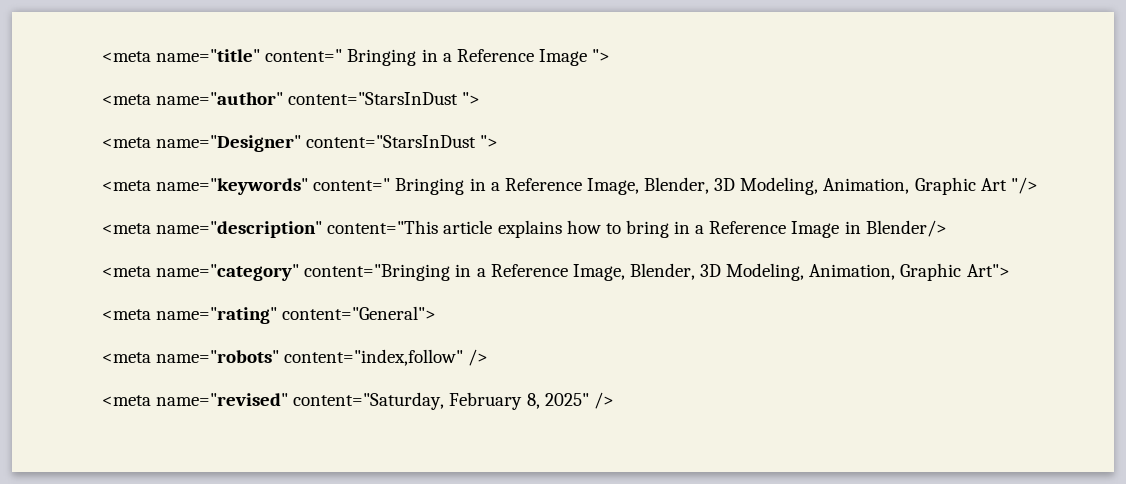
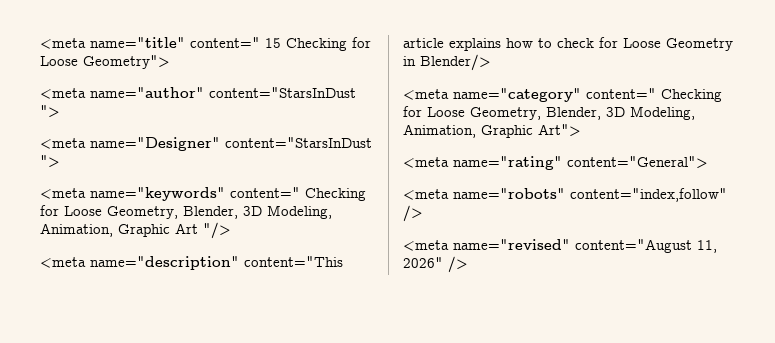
[347,49,611,66] Bringing in a Reference Image "> -> [265,37,371,51] [40,55,170,69] 15 Checking for Loose Geometry">
[395,178,639,195] Bringing in a Reference Image, -> [305,188,366,201] [40,205,178,219] Checking for Loose Geometry,
[625,220,840,238] bring in a Reference Image -> [557,37,733,51] check for Loose Geometry
[304,264,625,281] content="Bringing in a Reference Image, -> [586,88,722,102] [403,106,541,120] content=" Checking for Loose Geometry,
[293,392,589,410] content="Saturday, February 8, 2025" -> [575,239,717,253] [403,257,443,268] content="August 11, 2026"

